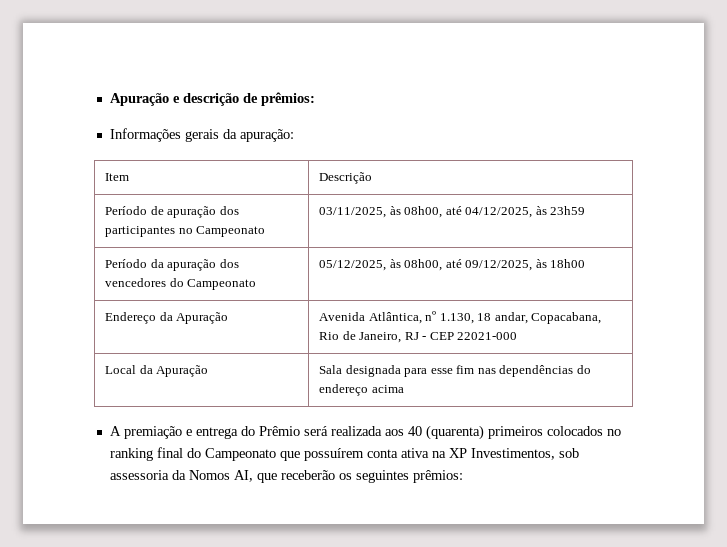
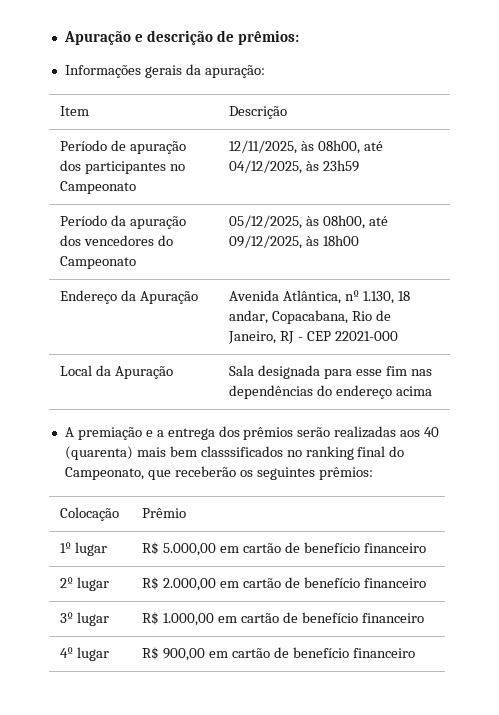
[318,207,386,218] 03/11/2025, -> [229,140,298,154] 12/11/2025,
[195,425,621,440] [109,447,579,461] [109,470,253,482] entrega do Prêmio será realizada aos 40 (quarenta) primeiros colocados no ranking final do Campeonato que possuírem conta ativa na XP Investimentos, sob assessoria da Nomos AI, -> [156,426,440,440] [64,446,405,460] [64,467,144,480] a entrega dos prêmios serão realizadas aos 40 (quarenta) mais bem classsificados no ranking final do Campeonato,
(463, 476) none -> [60,507,120,521] [142,508,187,518] [60,542,107,556] [142,542,426,556] [60,577,109,591] [142,577,426,591] [60,612,109,626] [142,612,424,626] [60,647,109,661] [142,647,415,661] // Colocação | Prêmio // 1º lugar | R$ 5.000,00 em cartão de benefício financeiro // 2º lugar | R$ 2.000,00 em cartão de benefício financeiro // 3º lugar | R$ 1.000,00 em cartão de benefício financeiro // 4º lugar | R$ 900,00 em cartão de benefício financeiro

